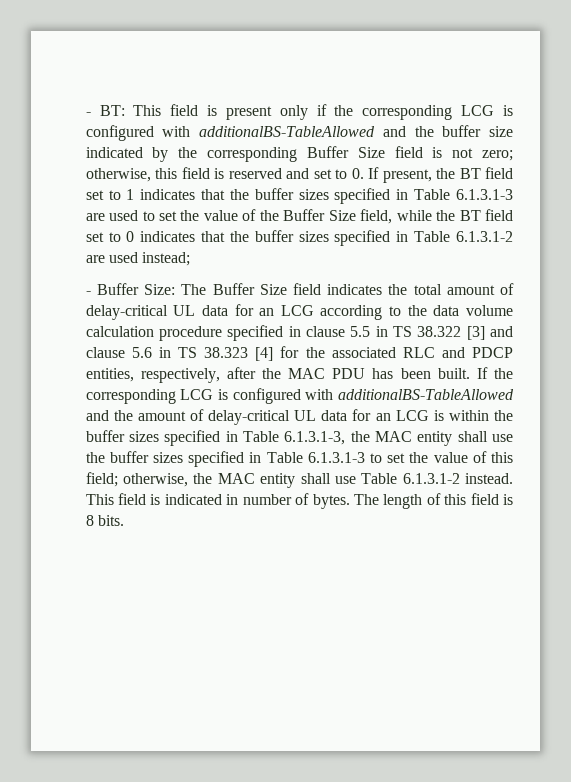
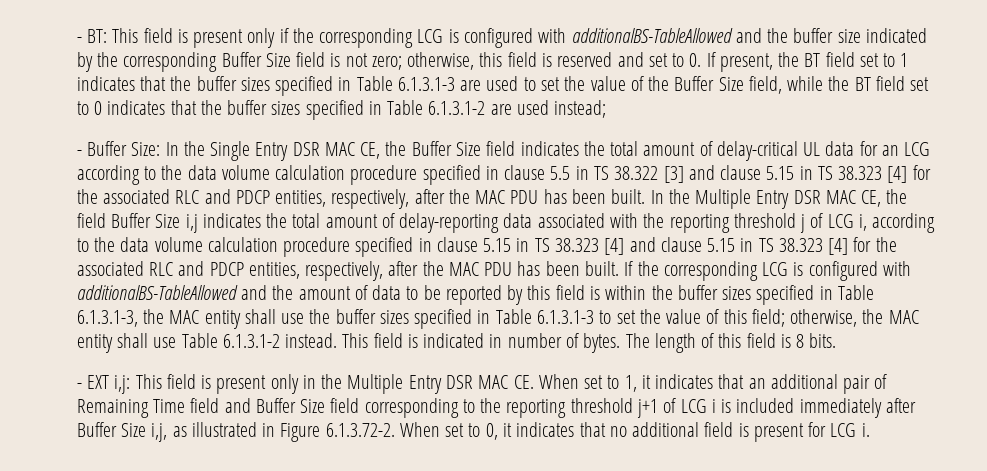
[181,284,207,295] The -> [165,141,407,161] In the Single Entry DSR MAC CE, the
[131,347,152,358] 5.6 -> [766,165,931,183] [76,189,908,209] [76,213,936,233] [76,237,736,257] 5.15 in TS 38.323 [4] for the associated RLC and PDCP entities, respectively, after the MAC PDU has been built. In the Multiple Entry DSR MAC CE, the field Buffer Size i,j indicates the total amount of delay-reporting data associated with the reporting threshold j of LCG i, according to the data volume calculation procedure specified in clause 5.15 in TS 38.323 [4] and clause 5.15
[208,409,429,425] delay-critical UL data for an LCG -> [372,285,585,305] data to be reported by this field
(124, 520) none -> [76,374,888,394] [76,398,916,418] [76,422,870,442] // - EXT i,j: This field is present only in the Multiple Entry DSR MAC CE. When set to 1, it indicates that an additional pair of Remaining Time field and Buffer Size field corresponding to the reporting threshold j+1 of LCG i is included immediately after Buffer Size i,j, as illustrated in Figure 6.1.3.72-2. When set to 0, it indicates that no additional field is present for LCG i.

